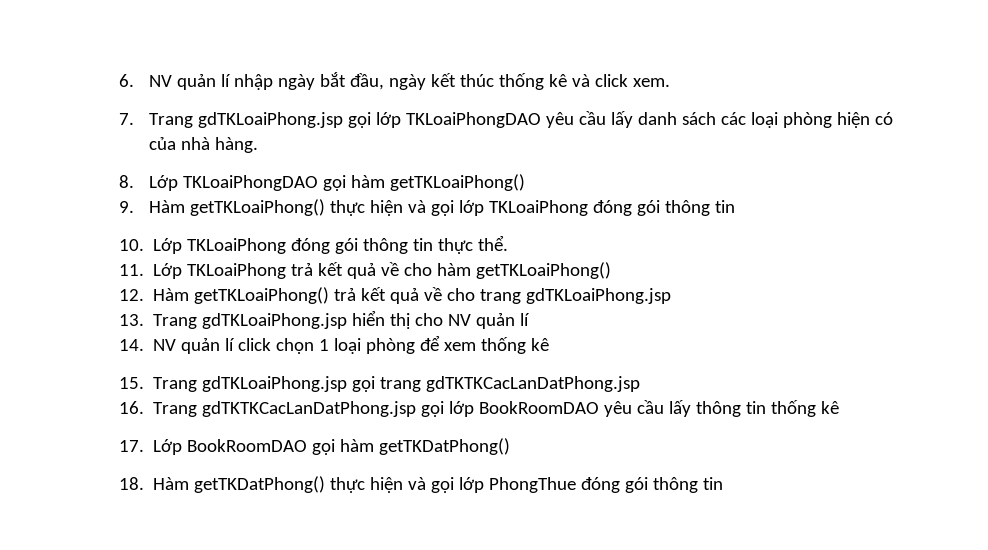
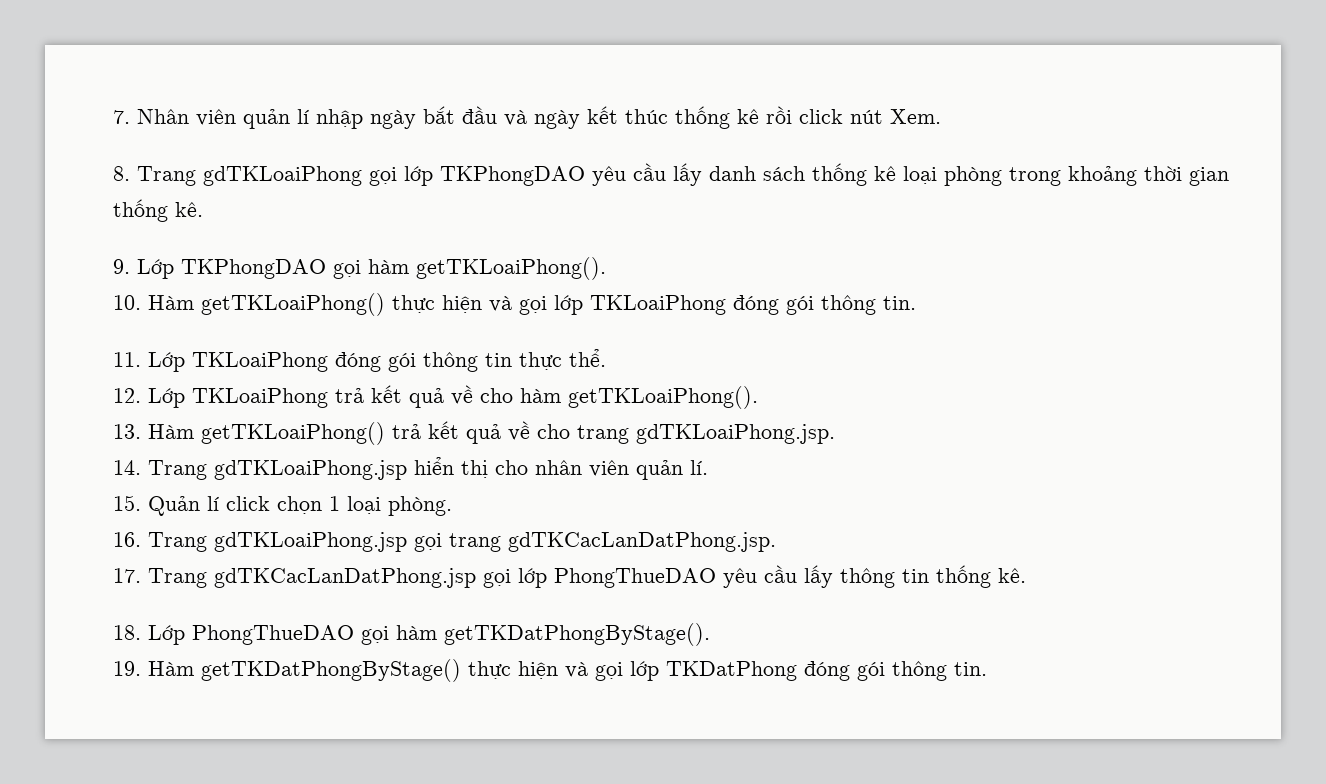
[118,74,173,87] 6. NV -> [112,109,236,126] 7. Nhân viên
[350,73,385,90] đầu, -> [461,106,527,126] đầu và
[572,74,671,87] [118,112,542,128] và click xem. // 7. Trang gdTKLoaiPhong.jsp gọi lớp TKLoaiPhongDAO -> [765,106,941,124] [112,166,585,186] rồi click nút Xem. // 8. Trang gdTKLoaiPhong gọi lớp TKPhongDAO
[721,112,894,128] [149,137,259,153] [118,174,526,191] [118,201,134,213] các loại phòng hiện có của nhà hàng. // 8. Lớp TKLoaiPhongDAO gọi hàm getTKLoaiPhong() // 9. -> [811,163,1229,186] [112,199,203,222] [112,257,606,280] [112,295,141,310] thống kê loại phòng trong khoảng thời gian thống kê. // 9. Lớp TKPhongDAO gọi hàm getTKLoaiPhong(). // 10.
[715,200,736,213] [118,239,144,251] tin // 10. -> [882,296,916,310] [112,352,141,367] tin. // 11.
[118,264,144,276] 11. -> [112,388,141,403] 12.
[475,262,611,279] [118,289,144,301] getTKLoaiPhong() // 12. -> [567,386,758,409] [112,424,141,439] getTKLoaiPhong(). // 13.
[525,288,671,304] [118,314,144,326] gdTKLoaiPhong.jsp // 13. -> [635,424,835,444] [112,460,141,475] gdTKLoaiPhong.jsp. // 14.
[447,313,530,329] [118,338,220,354] NV quản lí // 14. NV quản -> [534,460,708,480] [112,495,200,516] nhân viên quản lí. // 15. Quản
[365,335,549,354] [118,376,640,392] [118,401,599,417] phòng để xem thống kê // 15. Trang gdTKLoaiPhong.jsp gọi trang gdTKTKCacLanDatPhong.jsp // 16. Trang gdTKTKCacLanDatPhong.jsp gọi lớp BookRoomDAO -> [387,496,452,516] [112,532,776,552] [112,568,716,588] phòng. // 16. Trang gdTKLoaiPhong.jsp gọi trang gdTKCacLanDatPhong.jsp. // 17. Trang gdTKCacLanDatPhong.jsp gọi lớp PhongThueDAO
[820,401,839,414] [118,438,510,455] [118,476,723,493] kê // 17. Lớp BookRoomDAO gọi hàm getTKDatPhong() // 18. Hàm getTKDatPhong() thực hiện và gọi lớp PhongThue đóng gói thông tin -> [997,568,1026,583] [112,623,710,646] [112,659,987,682] kê. // 18. Lớp PhongThueDAO gọi hàm getTKDatPhongByStage(). // 19. Hàm getTKDatPhongByStage() thực hiện và gọi lớp TKDatPhong đóng gói thông tin.

